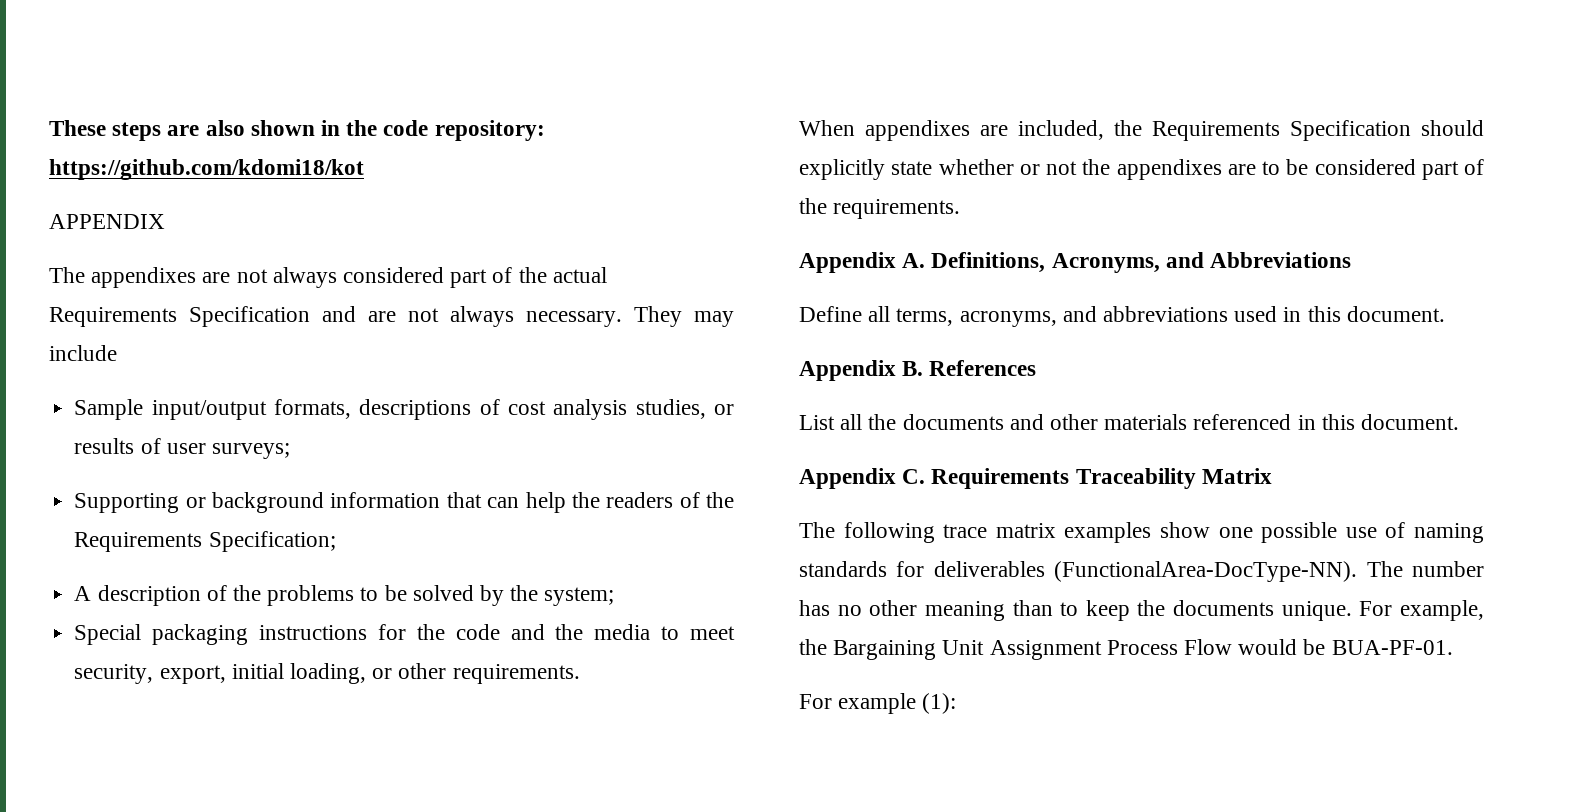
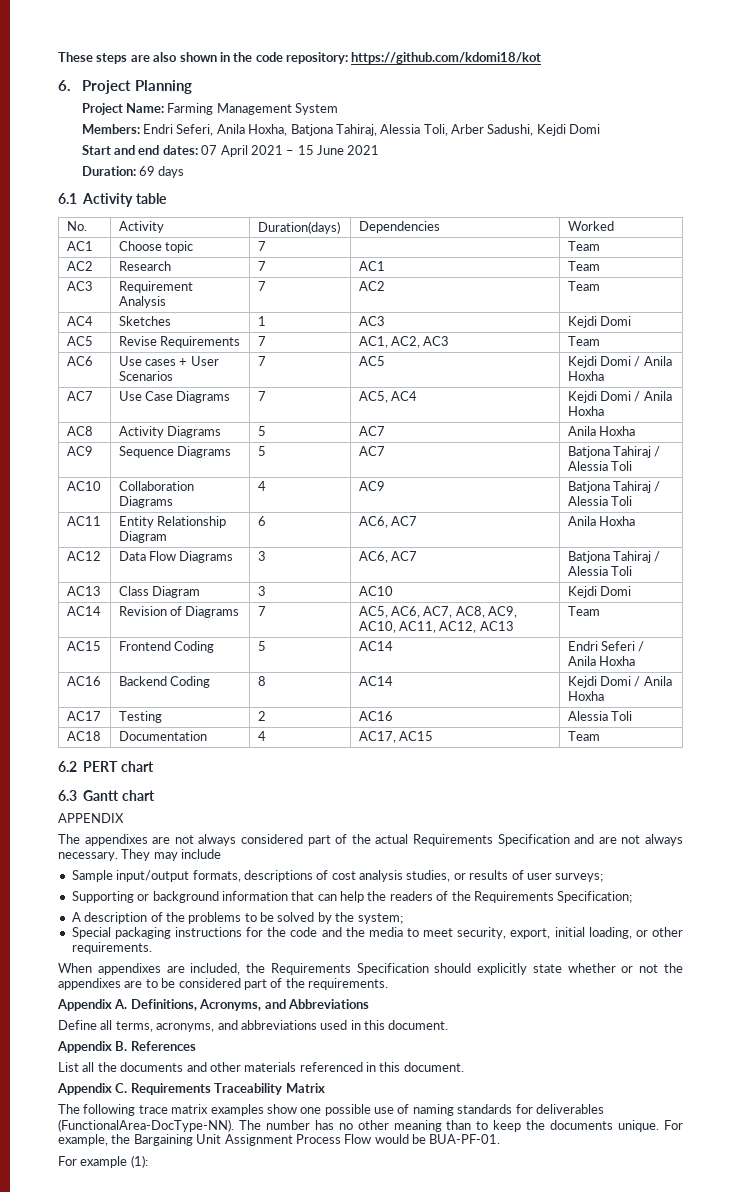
(364, 169) none -> [58,80,192,94] [81,103,339,115] [81,124,601,136] [81,145,380,157] [81,166,185,178] [58,193,168,207] [66,221,87,231] [118,221,164,233] [257,221,340,234] [358,221,440,233] [567,221,614,231] [66,241,93,251] [118,241,194,253] [257,241,266,251] [567,241,600,251] [66,261,93,271] [118,261,171,271] [257,261,266,271] [358,261,385,271] [567,261,600,271] [66,281,93,291] [118,281,193,293] [118,296,166,308] [257,281,266,291] [358,281,385,291] [567,281,600,291] [66,316,93,326] [118,316,171,326] [257,316,266,326] [358,316,385,326] [567,316,632,328] [66,336,93,346] [118,336,241,348] [257,336,266,346] [358,336,450,348] [567,336,600,346] [66,356,93,366] [118,356,219,366] [118,371,173,381] [257,356,266,366] [358,356,385,366] [567,356,672,368] [567,371,604,381] [66,391,93,401] [118,391,231,403] [257,391,266,401] [358,391,418,403] [567,391,672,403] [567,406,604,416] [66,426,93,436] [118,426,222,438] [257,426,266,436] [358,426,385,436] [567,426,636,436] [66,446,93,456] [118,446,232,458] [257,446,266,456] [358,446,385,456] [567,446,661,458] [567,461,633,471] [66,481,101,491] [118,481,194,491] [118,496,173,508] [257,481,266,491] [358,481,385,491] [567,481,661,493] [567,496,633,506] [66,516,101,526] [118,516,227,528] [118,531,167,543] [257,516,266,526] [358,516,418,528] [567,516,636,526] [66,551,101,561] [118,551,234,563] [257,551,266,561] [358,551,418,563] [567,551,661,563] [567,566,633,576] [66,586,101,596] [118,586,201,598] [257,586,266,596] [358,586,393,596] [567,586,632,598] [66,606,101,616] [118,606,240,618] [257,606,266,616] [358,606,518,618] [358,621,514,633] [567,606,600,616] [66,641,101,651] [118,641,215,653] [257,641,266,651] [358,641,393,651] [567,641,645,652] [567,656,636,666] [66,676,101,686] [118,676,211,688] [257,676,266,686] [358,676,393,686] [567,676,672,688] [567,691,604,701] [66,711,101,721] [118,711,162,723] [257,711,266,721] [358,711,393,721] [567,711,633,721] [66,731,101,741] [118,731,207,741] [257,731,266,741] [358,731,434,743] [567,731,600,741] [58,761,155,772] [58,790,156,801] // 6. Project Planning // Project Name: Farming Management System // Members: Endri Seferi, Anila Hoxha, Batjona Tahiraj, Alessia Toli, Arber Sadushi, Kejdi Domi // Start and end dates: 07 April 2021 – 15 June 2021 // Duration: 69 days // 6.1 Activity table // No. | Activity | Duration(days) | Dependencies | Worked // AC1 | Choose topic | 7 | | Team // AC2 | Research | 7 | AC1 | Team // AC3 | Requirement Analysis | 7 | AC2 | Team // AC4 | Sketches | 1 | AC3 | Kejdi Domi // AC5 | Revise Requirements | 7 | AC1, AC2, AC3 | Team // AC6 | Use cases + User Scenarios | 7 | AC5 | Kejdi Domi / Anila Hoxha // AC7 | Use Case Diagrams | 7 | AC5, AC4 | Kejdi Domi / Anila Hoxha // AC8 | Activity Diagrams | 5 | AC7 | Anila Hoxha // AC9 | Sequence Diagrams | 5 | AC7 | Batjona Tahiraj / Alessia Toli // AC10 | Collaboration Diagrams | 4 | AC9 | Batjona Tahiraj / Alessia Toli // AC11 | Entity Relationship Diagram | 6 | AC6, AC7 | Anila Hoxha // AC12 | Data Flow Diagrams | 3 | AC6, AC7 | Batjona Tahiraj / Alessia Toli // AC13 | Class Diagram | 3 | AC10 | Kejdi Domi // AC14 | Revision of Diagrams | 7 | AC5, AC6, AC7, AC8, AC9, AC10, AC11, AC12, AC13 | Team // AC15 | Frontend Coding | 5 | AC14 | Endri Seferi / Anila Hoxha // AC16 | Backend Coding | 8 | AC14 | Kejdi Domi / Anila Hoxha // AC17 | Testing | 2 | AC16 | Alessia Toli // AC18 | Documentation | 4 | AC17, AC15 | Team // 6.2 PERT chart // 6.3 Gantt chart

